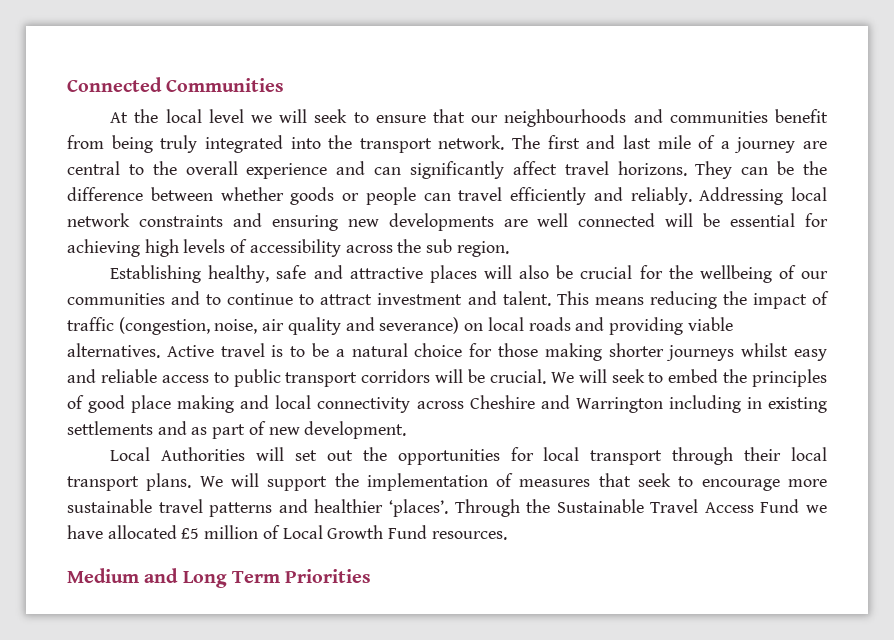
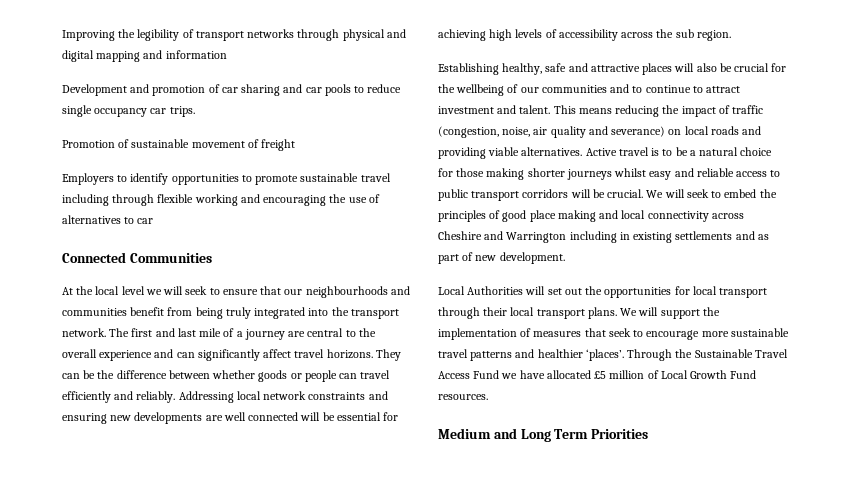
(67, 84) none -> [62,29,406,41] [62,50,227,62] [62,84,402,96] [62,105,195,117] [62,139,296,151] [62,173,391,185] [62,194,380,206] [62,215,154,224] Improving the legibility of transport networks through physical and digital mapping and information // Development and promotion of car sharing and car pools to reduce single occupancy car trips. // Promotion of sustainable movement of freight // Employers to identify opportunities to promote sustainable travel including through flexible working and encouraging the use of alternatives to car //

